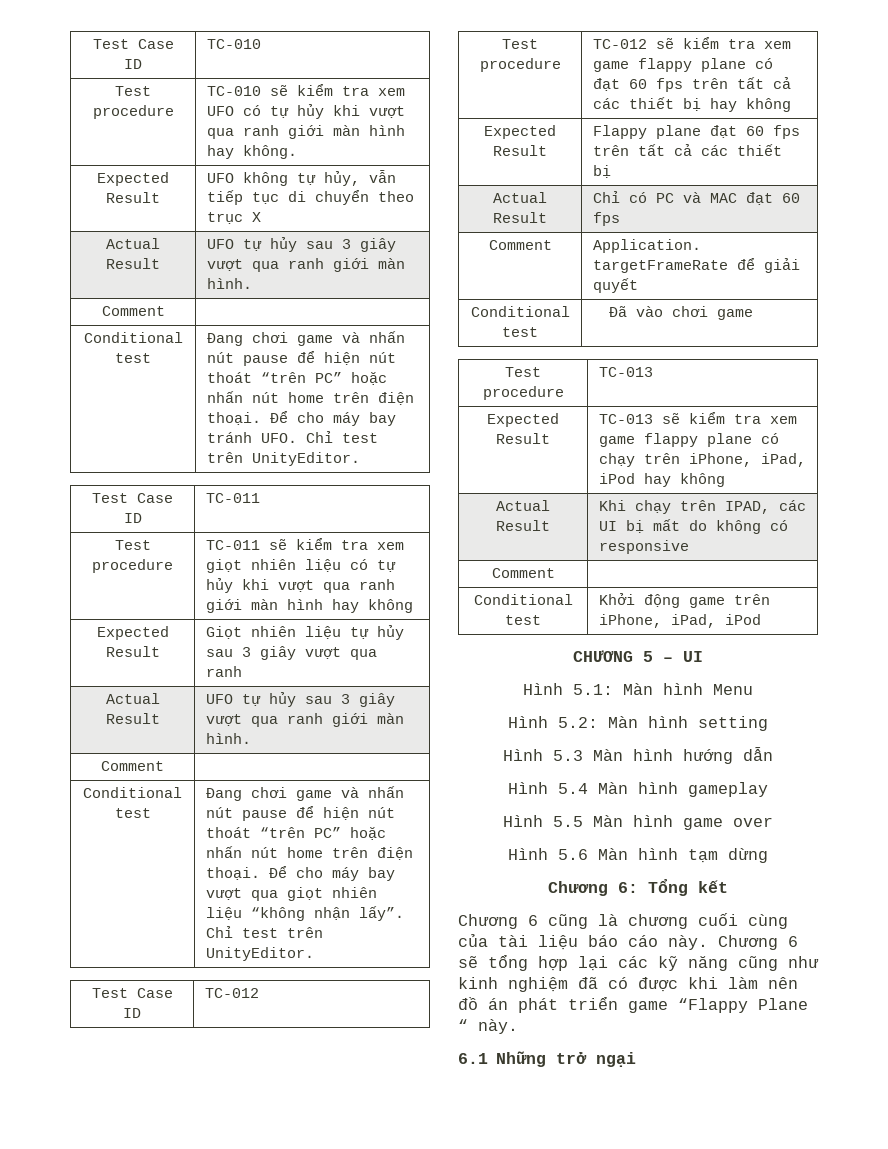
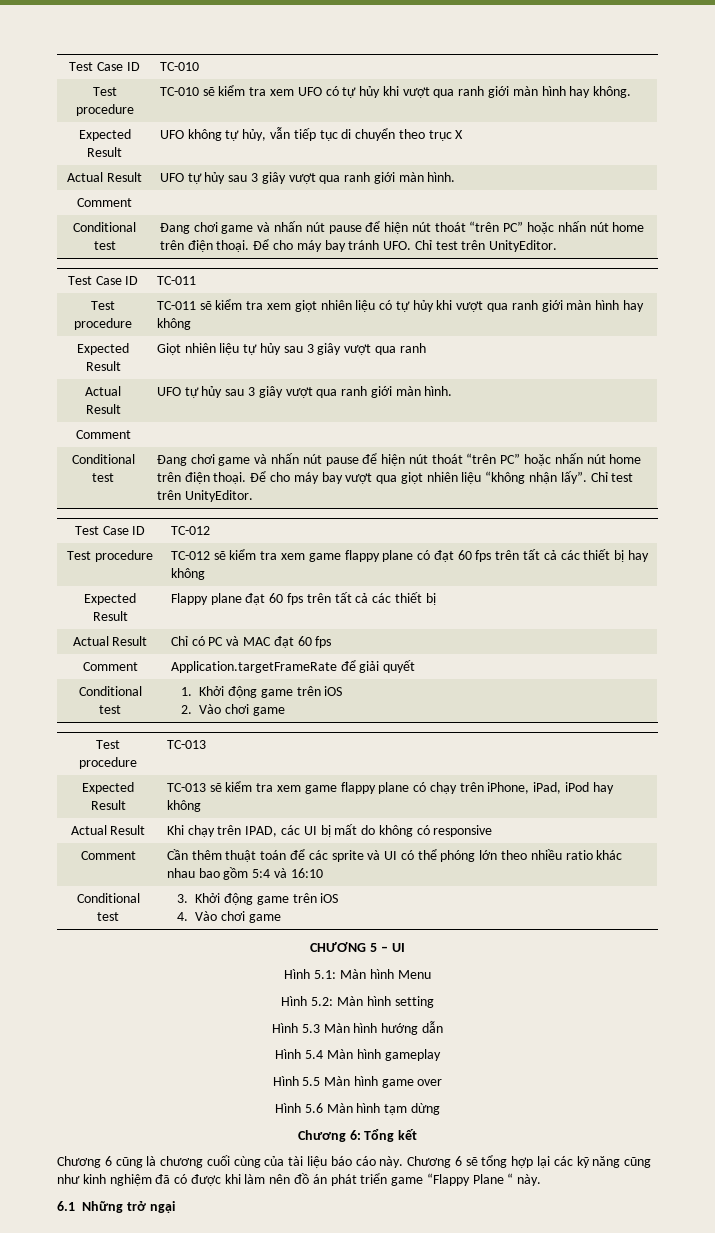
[609,306,664,317] Đã vào -> [181,686,343,698] [181,704,222,714] 1. Khởi động game trên iOS // 2. Vào
[473,594,573,605] [505,615,541,625] [598,593,770,608] [598,614,761,628] // Conditional test | Khởi động game trên iPhone, iPad, iPod -> [166,849,623,862] [166,867,323,880] [76,893,140,903] [97,912,119,921] [177,893,339,905] [177,911,281,923] Cần thêm thuật toán để các sprite và UI có thể phóng lớn theo nhiều ratio khác nhau bao gồm 5:4 và 16:10 // Conditional test | 3. Khởi động game trên iOS // 4. Vào chơi game

